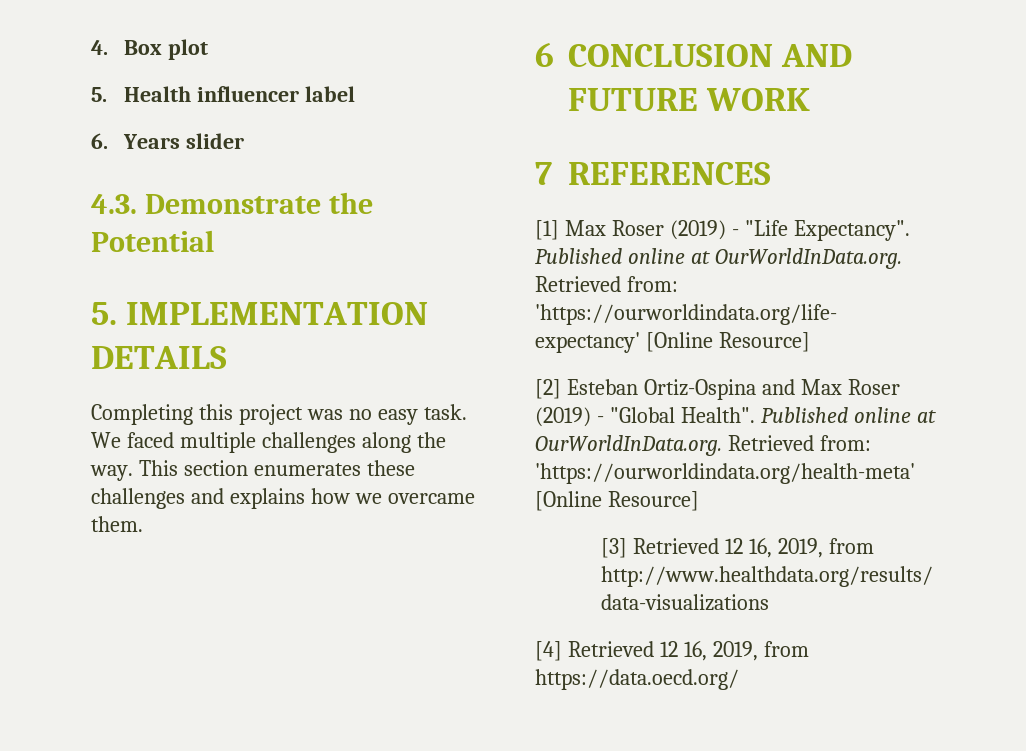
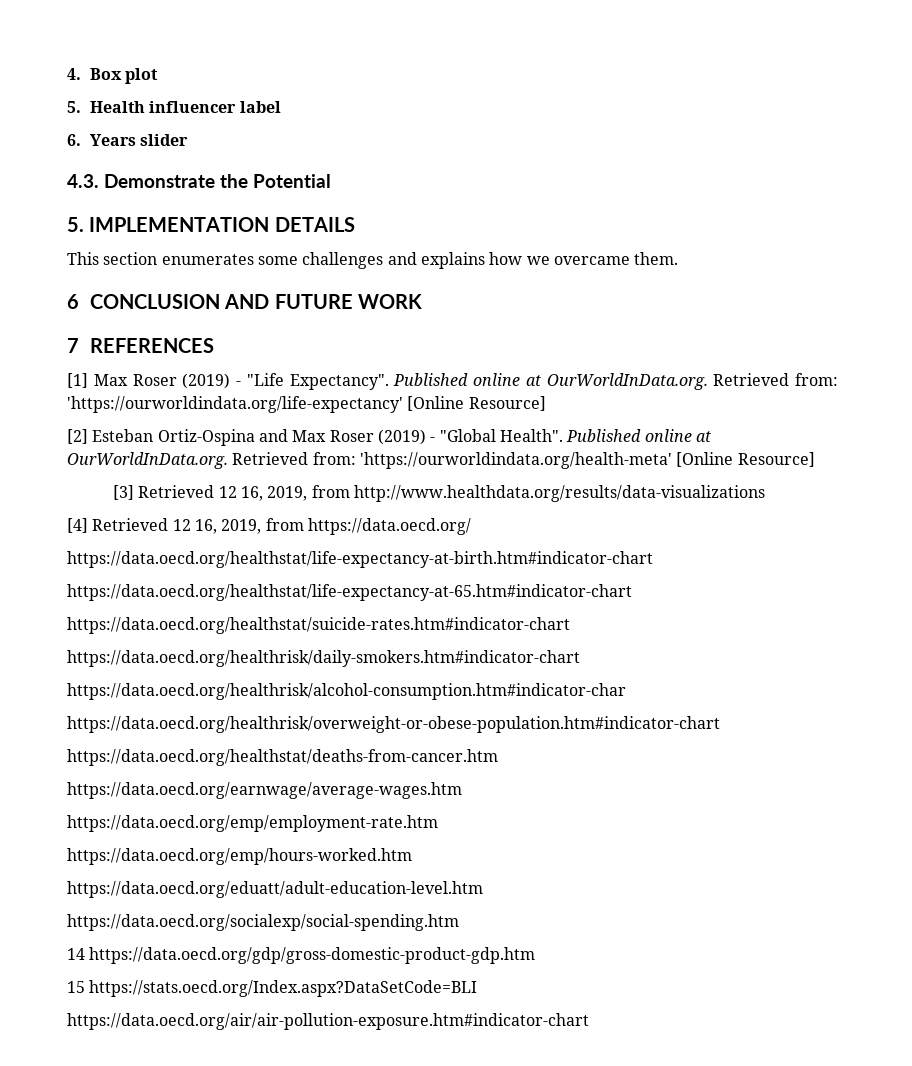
[91,404,467,425] [91,432,446,453] [90,465,133,481] Completing this project was no easy task. We faced multiple challenges along the way. -> (355, 224) none
[366,460,415,476] these -> [257,256,298,265] some
(739, 679) none -> [67,551,653,568] [67,584,632,601] [67,617,570,634] [67,650,580,667] [67,683,626,700] [67,716,720,733] [67,749,498,766] [67,782,462,799] [67,815,438,832] [67,848,412,865] [67,881,483,898] [67,914,459,931] [67,947,536,964] [67,980,478,997] [67,1013,589,1030] // https://data.oecd.org/healthstat/life-expectancy-at-birth.htm#indicator-chart // https://data.oecd.org/healthstat/life-expectancy-at-65.htm#indicator-chart // https://data.oecd.org/healthstat/suicide-rates.htm#indicator-chart // https://data.oecd.org/healthrisk/daily-smokers.htm#indicator-chart // https://data.oecd.org/healthrisk/alcohol-consumption.htm#indicator-char // https://data.oecd.org/healthrisk/overweight-or-obese-population.htm#indicator-chart // https://data.oecd.org/healthstat/deaths-from-cancer.htm // https://data.oecd.org/earnwage/average-wages.htm // https://data.oecd.org/emp/employment-rate.htm // https://data.oecd.org/emp/hours-worked.htm // https://data.oecd.org/eduatt/adult-education-level.htm // https://data.oecd.org/socialexp/social-spending.htm // 14 https://data.oecd.org/gdp/gross-domestic-product-gdp.htm // 15 https://stats.oecd.org/Index.aspx?DataSetCode=BLI // https://data.oecd.org/air/air-pollution-exposure.htm#indicator-chart

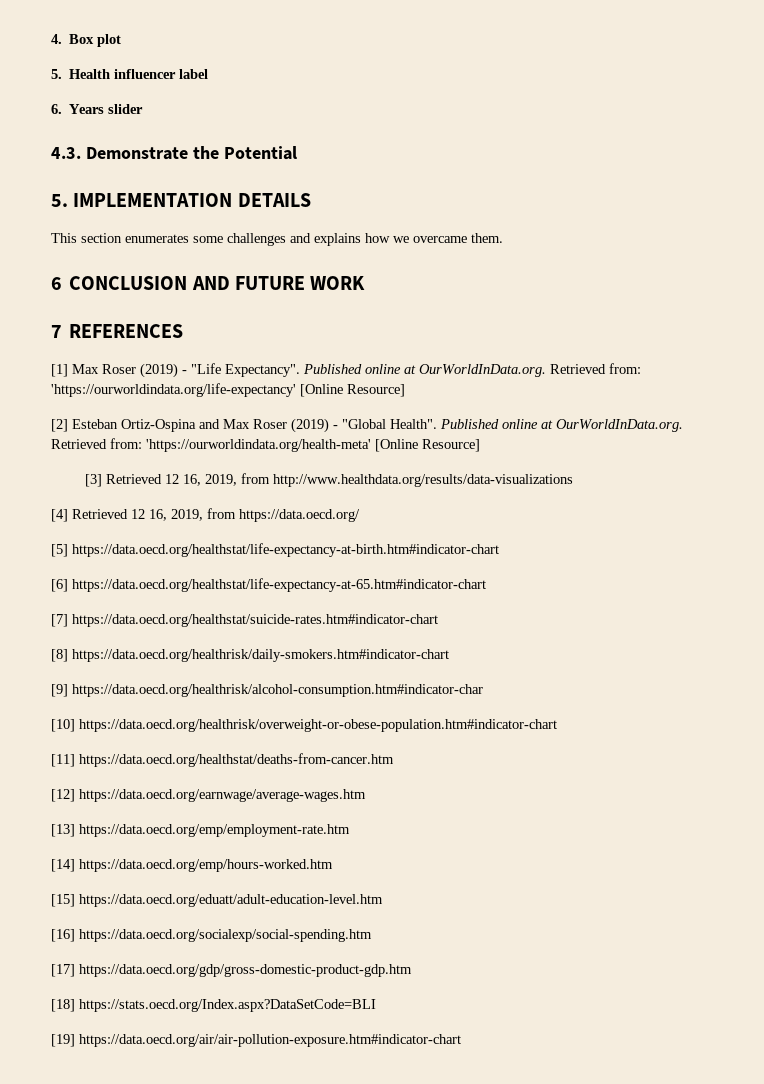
(471, 526) none -> [51,544,68,557] [5]
(653, 559) none -> [51,579,68,592] [6]
(632, 592) none -> [51,614,68,627] [7]
(570, 625) none -> [51,649,68,662] [8]
(580, 658) none -> [51,684,68,697] [9]
(626, 691) none -> [51,719,75,732] [10]
(720, 724) none -> [51,754,75,767] [11]
(498, 757) none -> [51,789,75,802] [12]
(462, 790) none -> [51,824,75,837] [13]
(438, 823) none -> [51,859,75,872] [14]
(412, 856) none -> [51,894,75,907] [15]
(483, 889) none -> [51,929,75,942] [16]
[67,948,85,960] 14 -> [51,964,75,977] [17]
[67,981,85,993] 15 -> [51,999,75,1012] [18]
(478, 988) none -> [51,1034,75,1047] [19]

